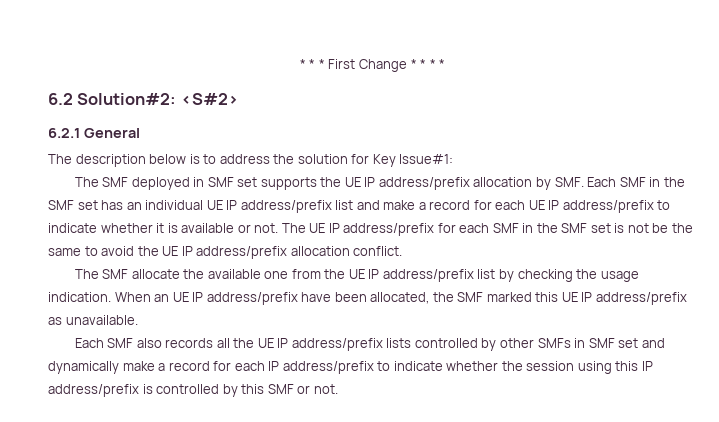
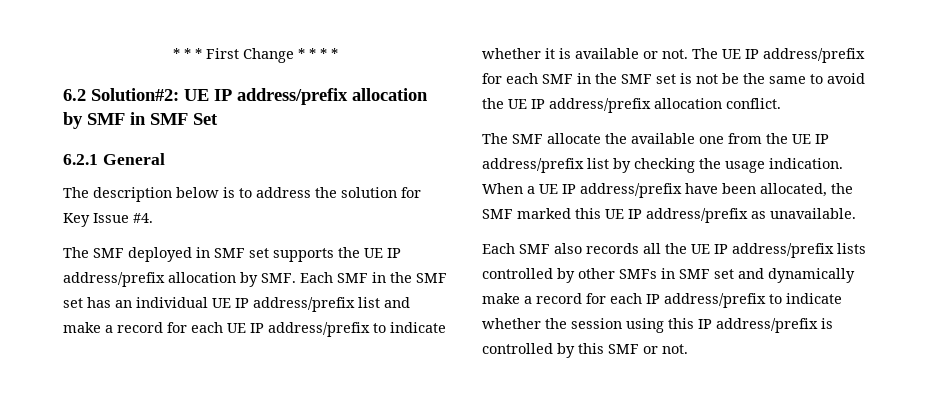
[180,93,239,105] <S#2> -> [184,88,428,105] [63,112,218,129] UE IP address/prefix allocation by SMF in SMF Set
[399,154,454,164] Issue#1: -> [93,213,153,223] Issue #4.
[154,294,170,302] an -> [527,186,535,194] a

